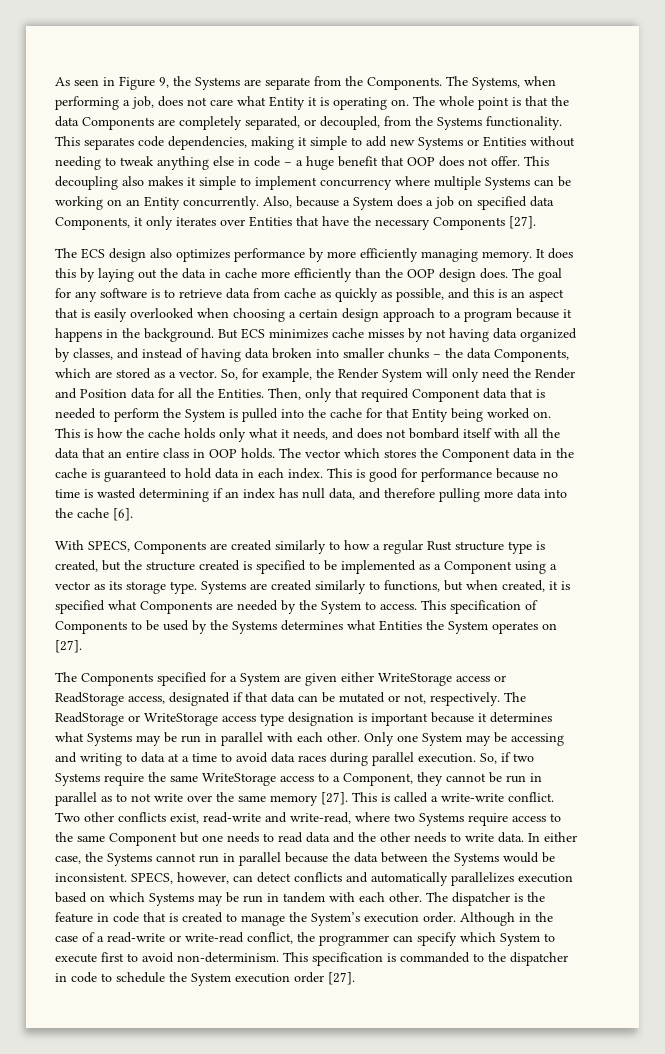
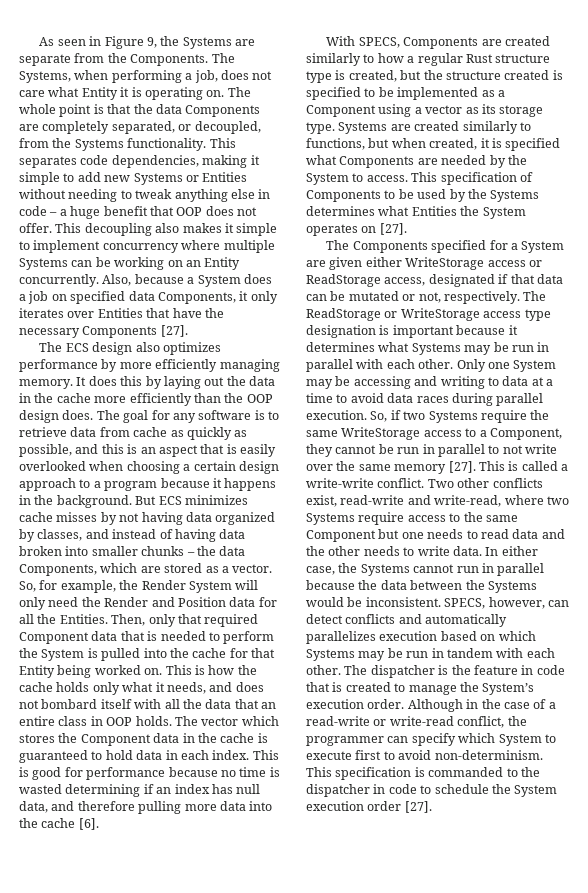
(221, 273) none -> [34,393,54,403] the
[101,796,112,802] as -> (485, 450) none

